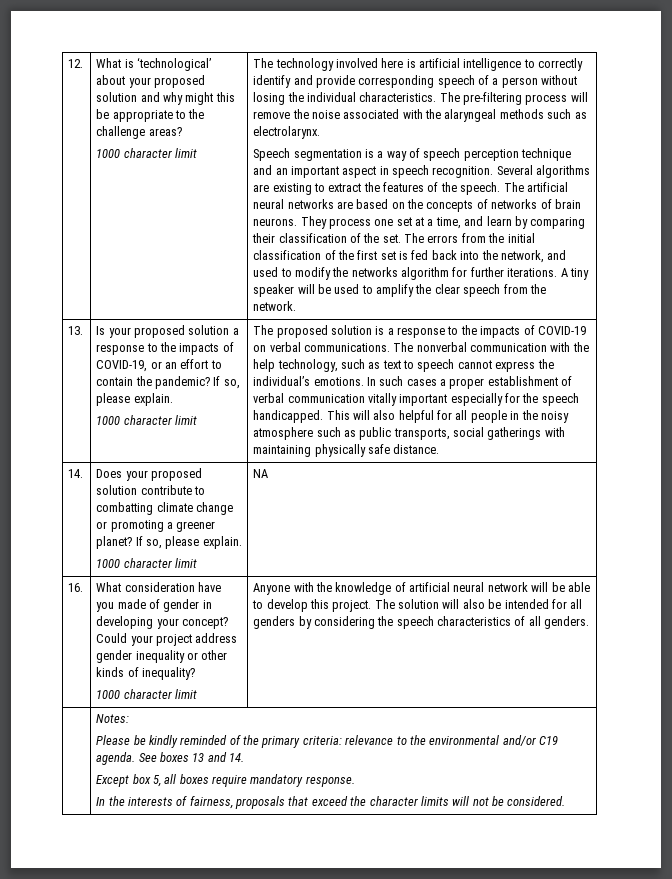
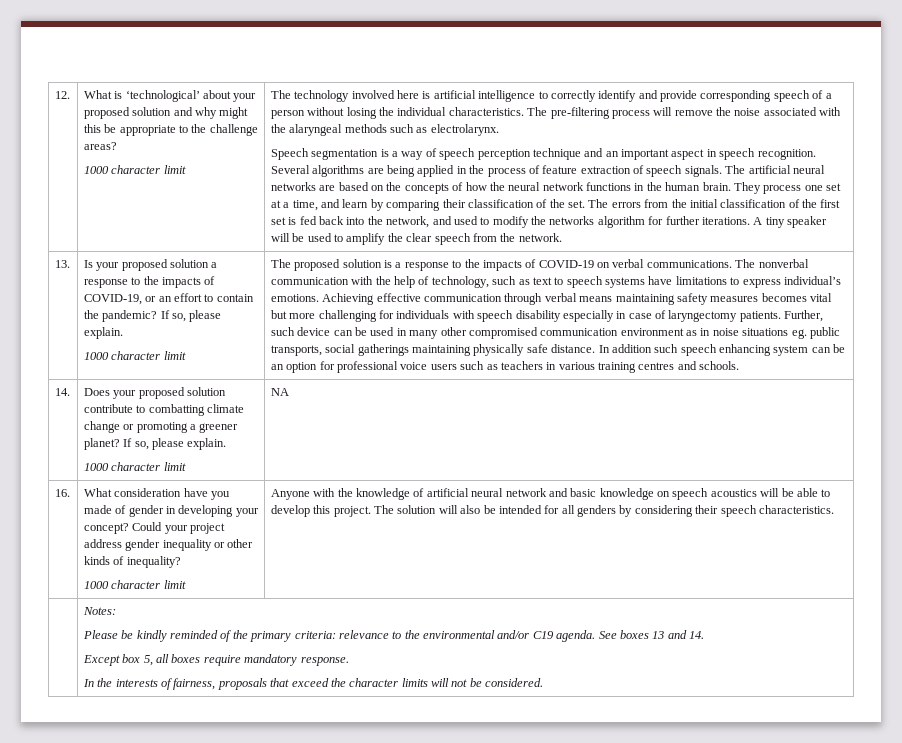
[272,182,501,195] existing to extract the features of the speech. -> [387,165,722,177] being applied in the process of feature extraction of speech signals.
[491,199,581,209] [253,218,298,226] networks of brain neurons. -> [465,182,731,191] how the neural network functions in the human brain.
(276, 365) none -> [418,276,430,285] of
[457,359,554,372] [253,376,573,389] [253,393,579,406] [253,410,569,423] [253,427,356,440] cannot express the individual’s emotions. In such cases a proper establishment of verbal communication vitally important especially for the speech handicapped. This will also helpful for all people in the noisy atmosphere such as -> [605,276,841,288] [270,293,833,305] [270,310,824,322] [270,327,807,339] systems have limitations to express individual’s emotions. Achieving effective communication through verbal means maintaining safety measures becomes vital but more challenging for individuals with speech disability especially in case of laryngectomy patients. Further, such device can be used in many other compromised communication environment as in noise situations eg.
[544,427,565,437] with -> (409, 350) none
(440, 449) none -> [598,344,846,356] [270,361,740,373] In addition such speech enhancing system can be an option for professional voice users such as teachers in various training centres and schools.
(528, 587) none -> [548,488,757,500] and basic knowledge on speech acoustics
[377,616,590,629] the speech characteristics of all genders. -> [695,505,834,517] their speech characteristics.

